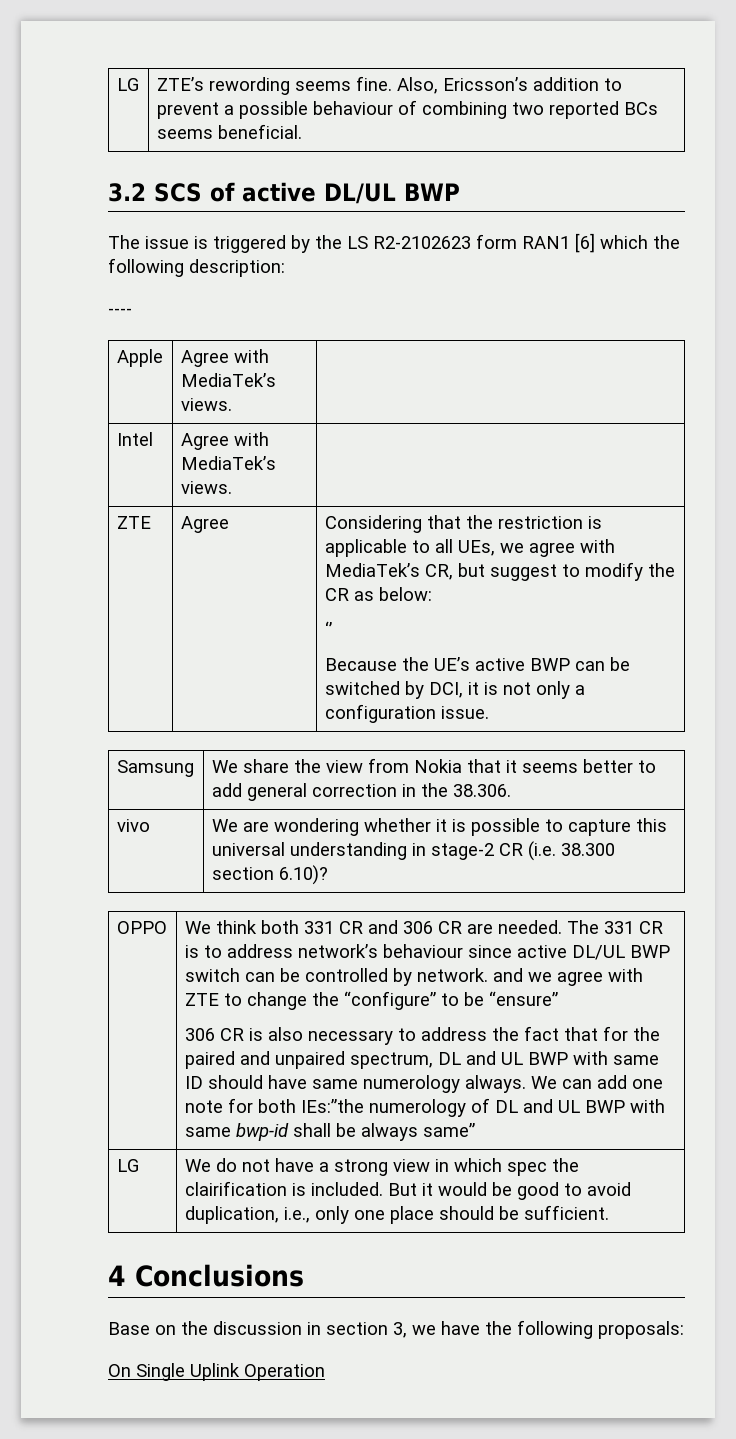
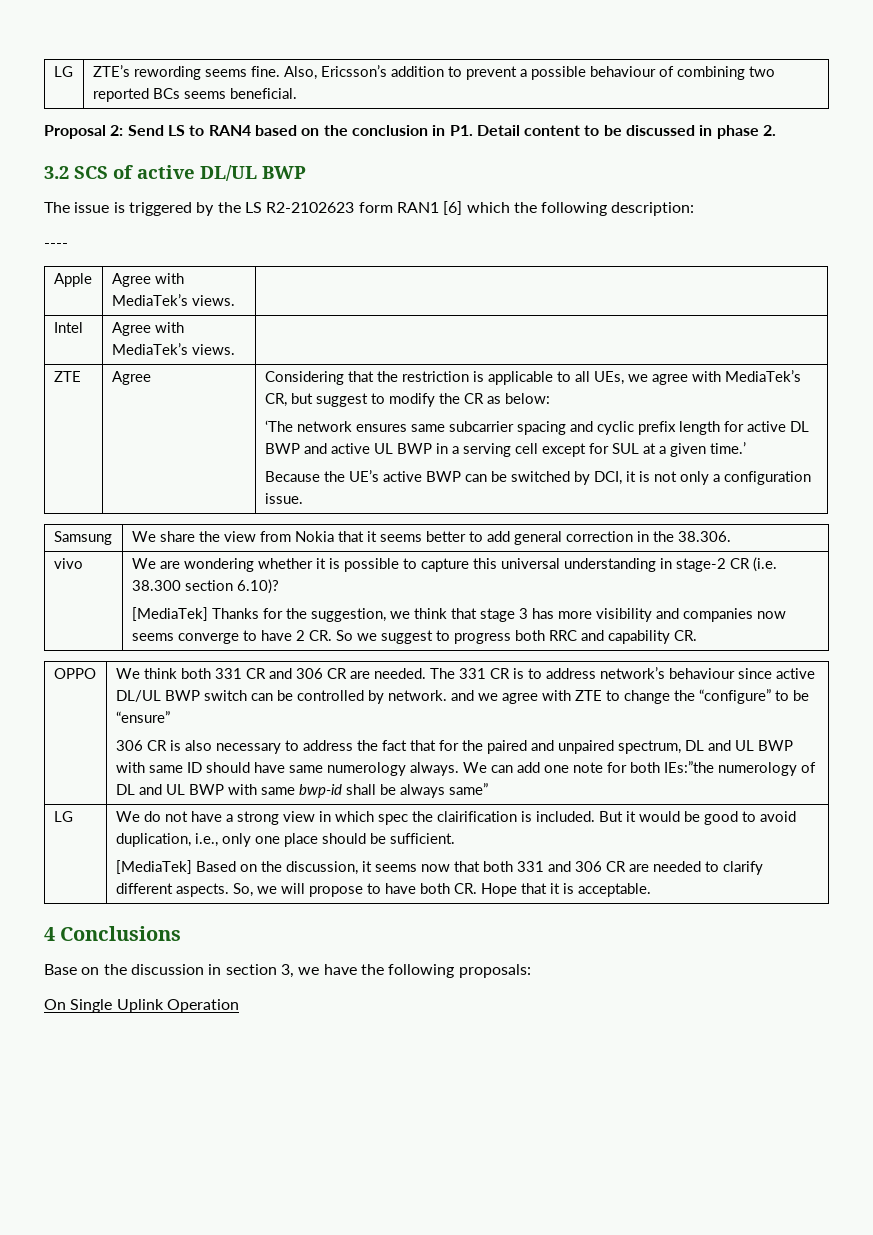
(302, 131) none -> [44,125,777,139] // Proposal 2: Send LS to RAN4 based on the conclusion in P1. Detail content to be discussed in phase 2.
[324,621,332,636] ‘’ -> [264,420,809,435] [264,442,746,457] ‘The network ensures same subcarrier spacing and cyclic prefix length for active DL BWP and active UL BWP in a serving cell except for SUL at a given time.’
(328, 875) none -> [131,607,786,622] [131,630,697,644] // [MediaTek] Thanks for the suggestion, we think that stage 3 has more visibility and companies now seems converge to have 2 CR. So we suggest to progress both RRC and capability CR.
(609, 1212) none -> [115,860,763,875] [115,883,651,897] // [MediaTek] Based on the discussion, it seems now that both 331 and 306 CR are needed to clarify different aspects. So, we will propose to have both CR. Hope that it is acceptable.

